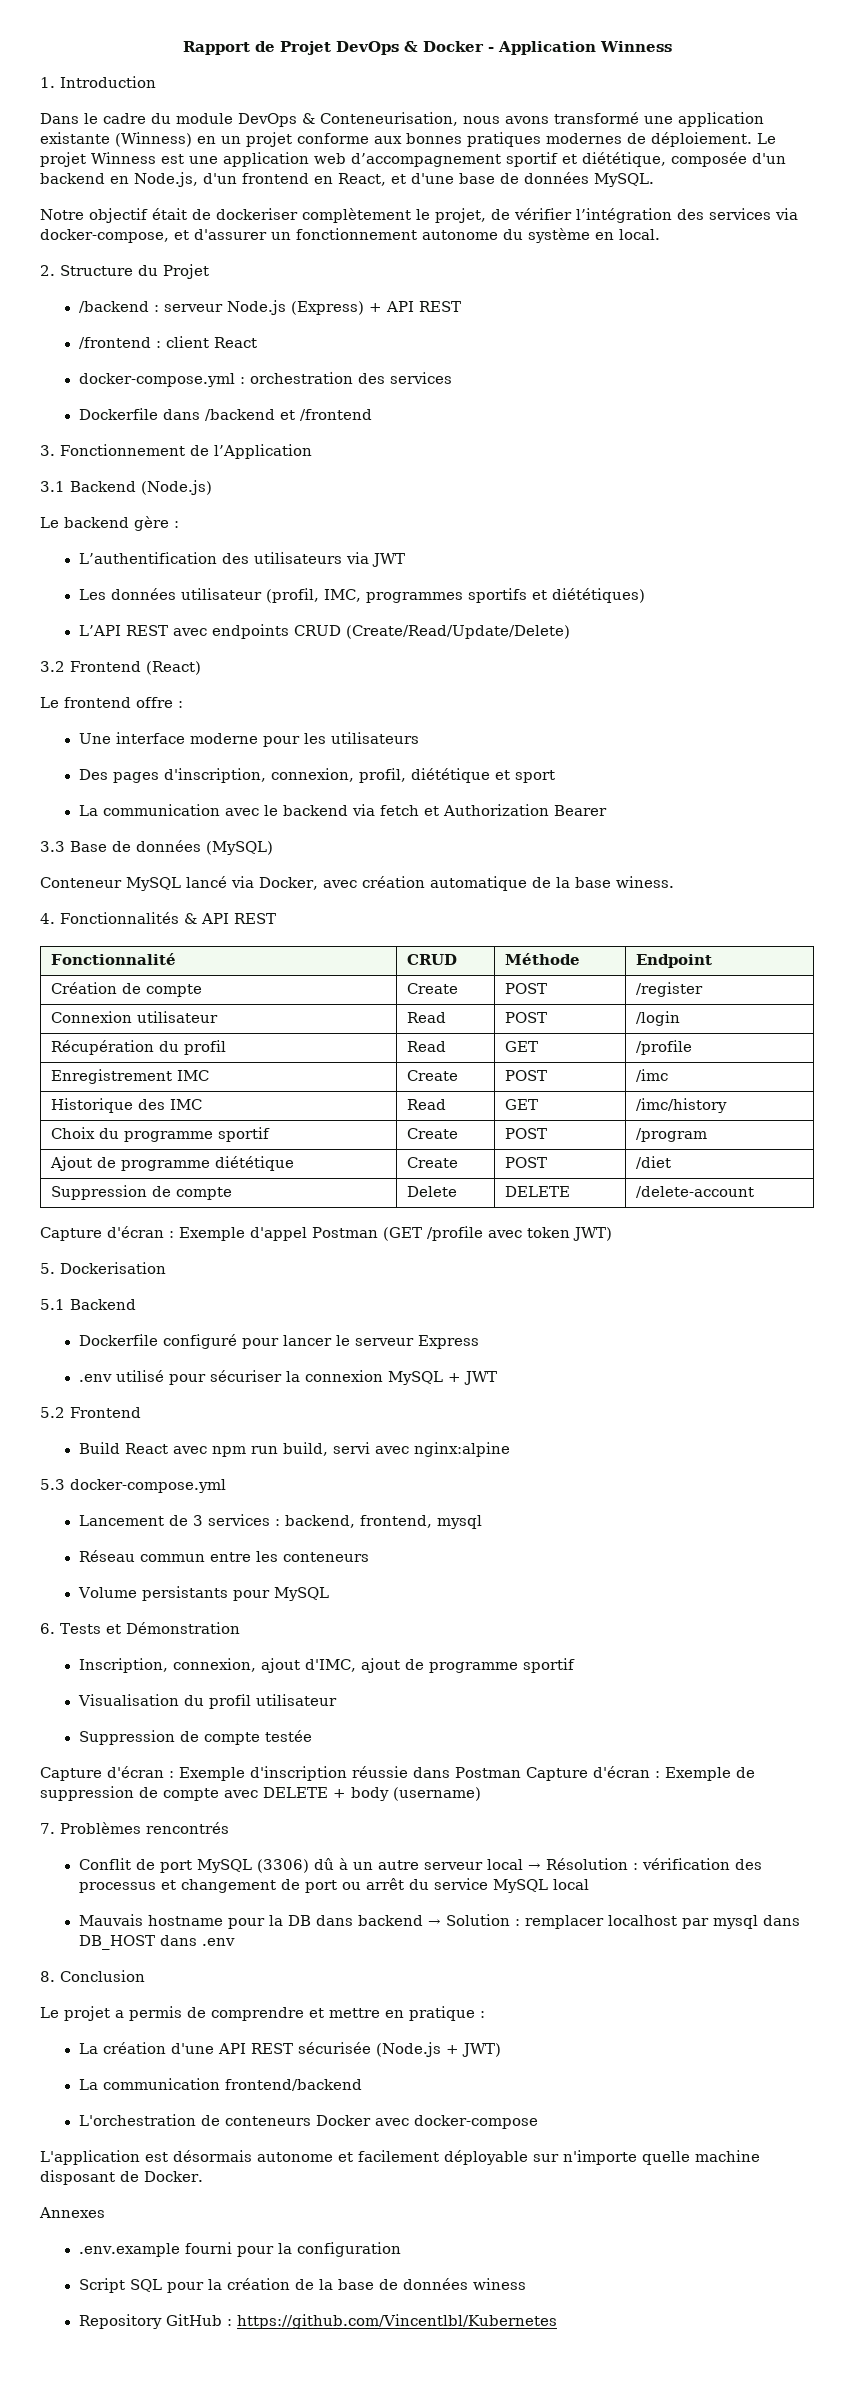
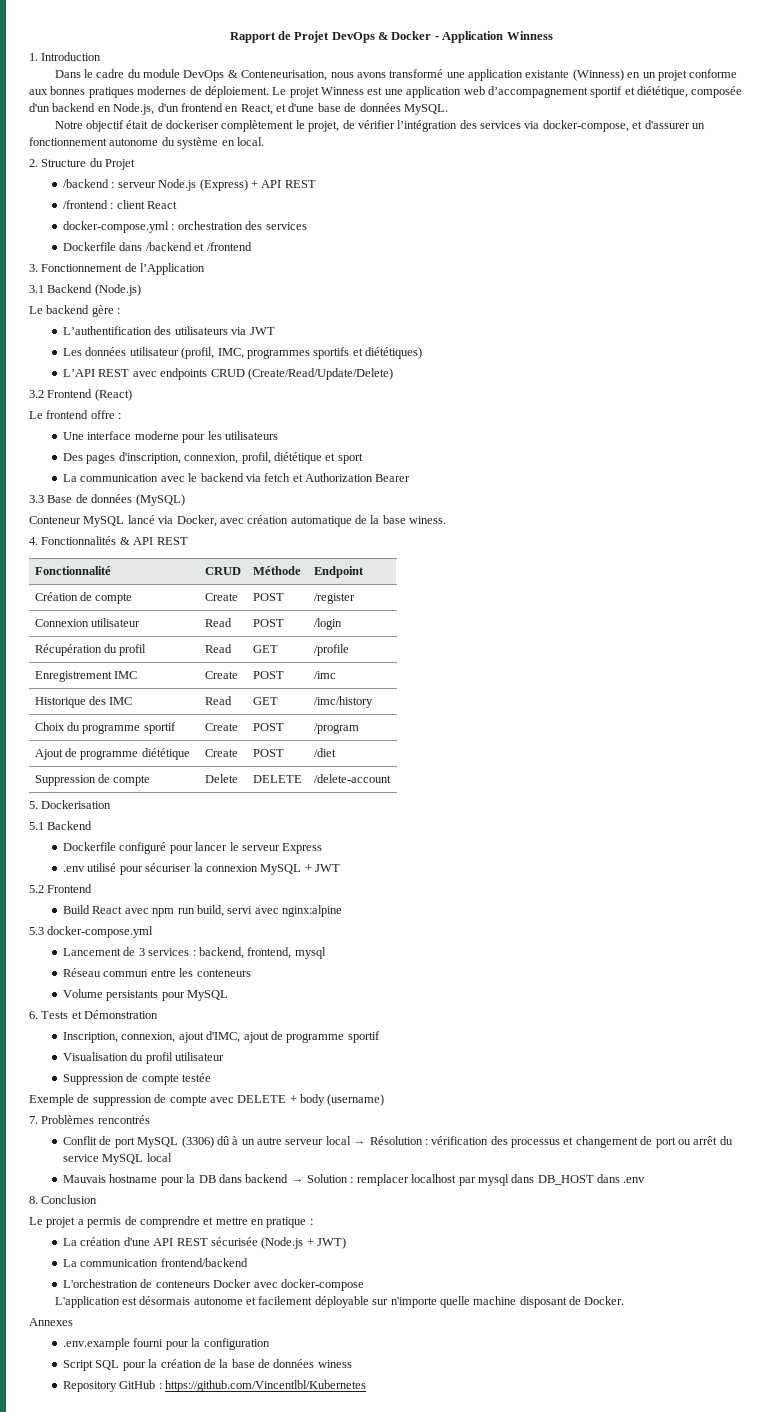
[40,1226,612,1241] // Capture d'écran : Exemple d'appel Postman (GET /profile avec token JWT) -> (391, 778) none
[40,1766,660,1781] Capture d'écran : Exemple d'inscription réussie dans Postman Capture d'écran : -> (212, 1077) none

